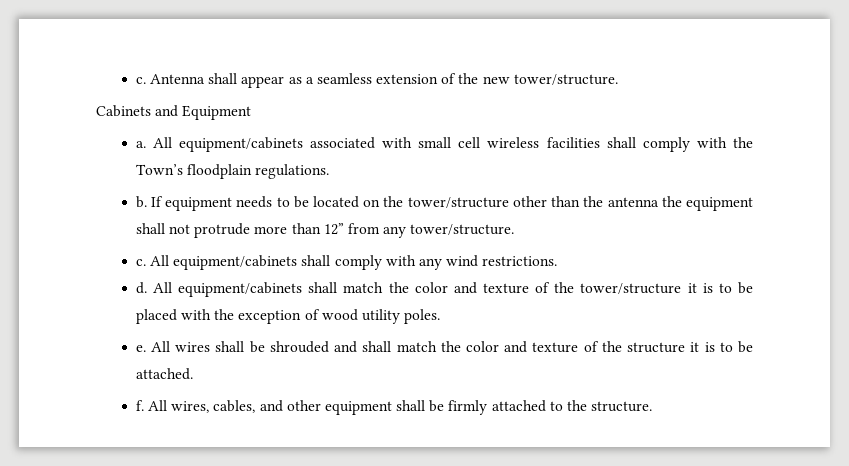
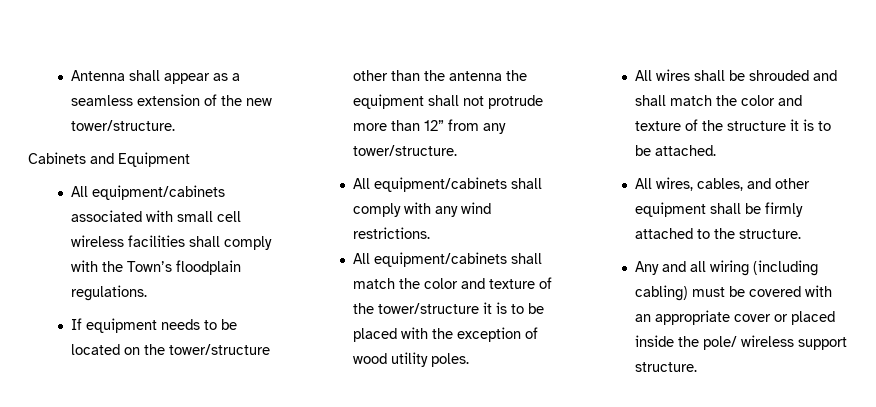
[135,77,146,84] c. -> (71, 75) none
[135,141,146,148] a. -> (190, 159) none
[135,196,147,208] b. -> (148, 293) none
[135,259,146,266] c. -> (458, 150) none
[135,282,147,294] d. -> (431, 233) none
[135,345,146,352] e. -> (470, 360) none
[135,400,144,411] f. -> (717, 150) none
(653, 406) none -> [635,260,819,276] [635,285,833,301] [635,310,836,325] [635,335,848,350] [635,362,698,372] // Any and all wiring (including cabling) must be covered with an appropriate cover or placed inside the pole/ wireless support structure.

